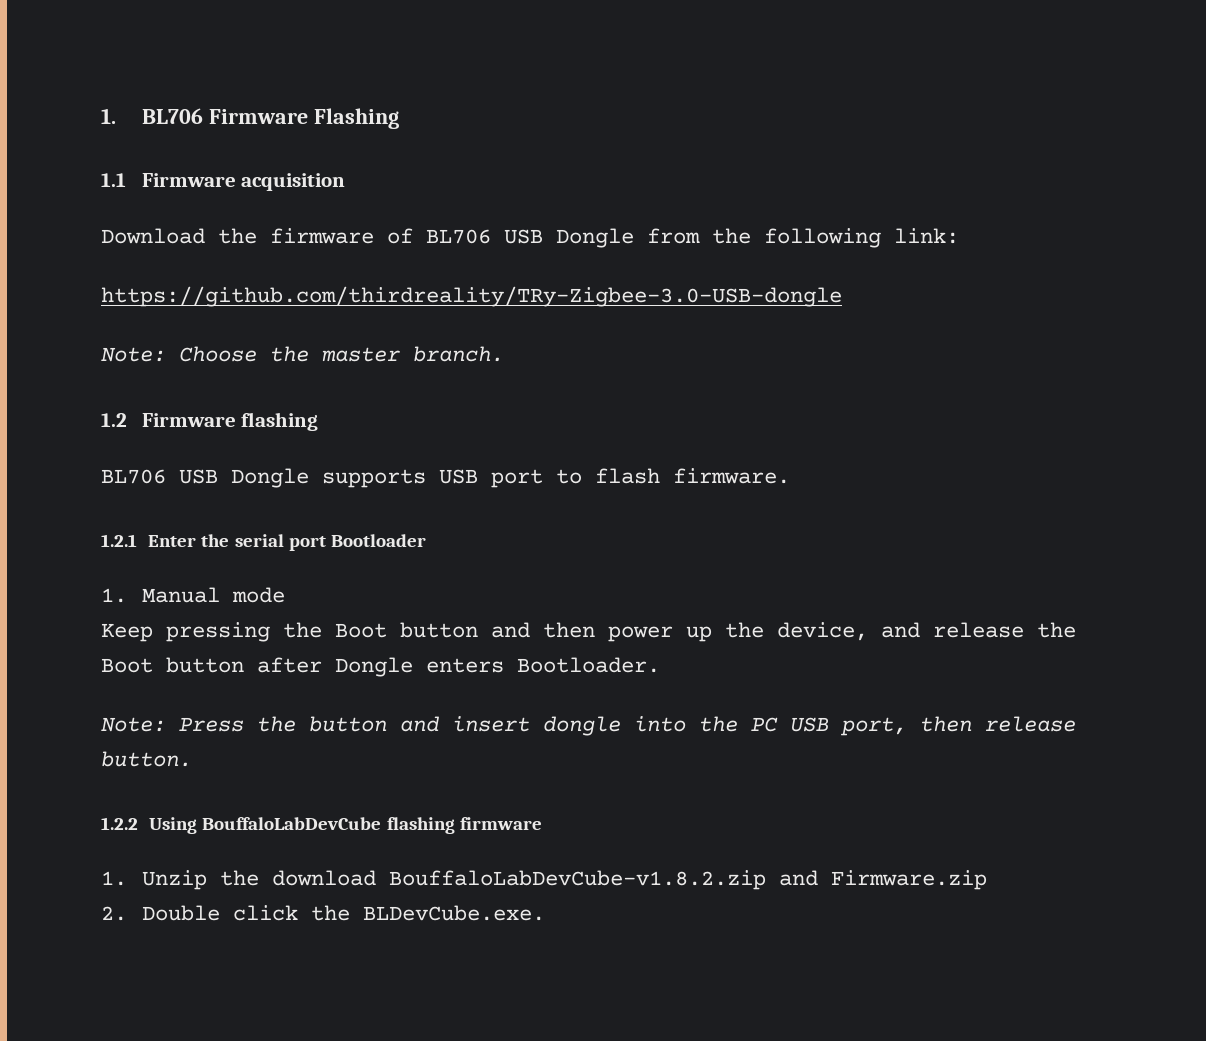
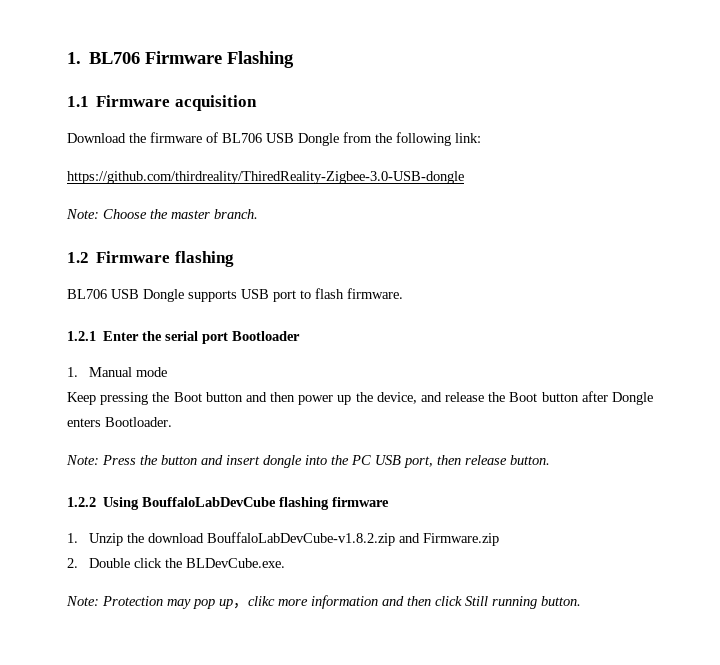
[101,286,842,307] https://github.com/thirdreality/TRy-Zigbee-3.0-USB-dongle -> [67,171,464,184] https://github.com/thirdreality/ThiredReality-Zigbee-3.0-USB-dongle
(545, 913) none -> [66,595,581,609] // Note: Protection may pop up，clikc more information and then click Still running button.

